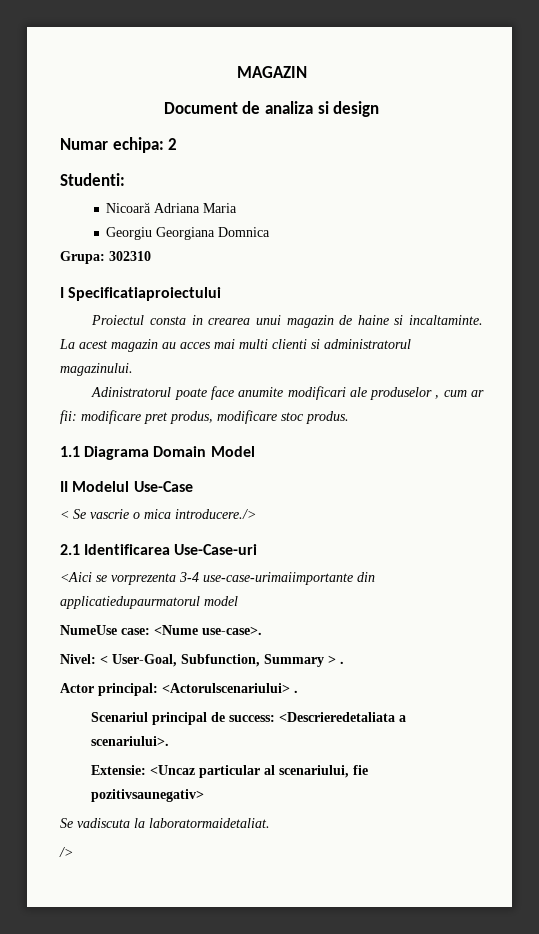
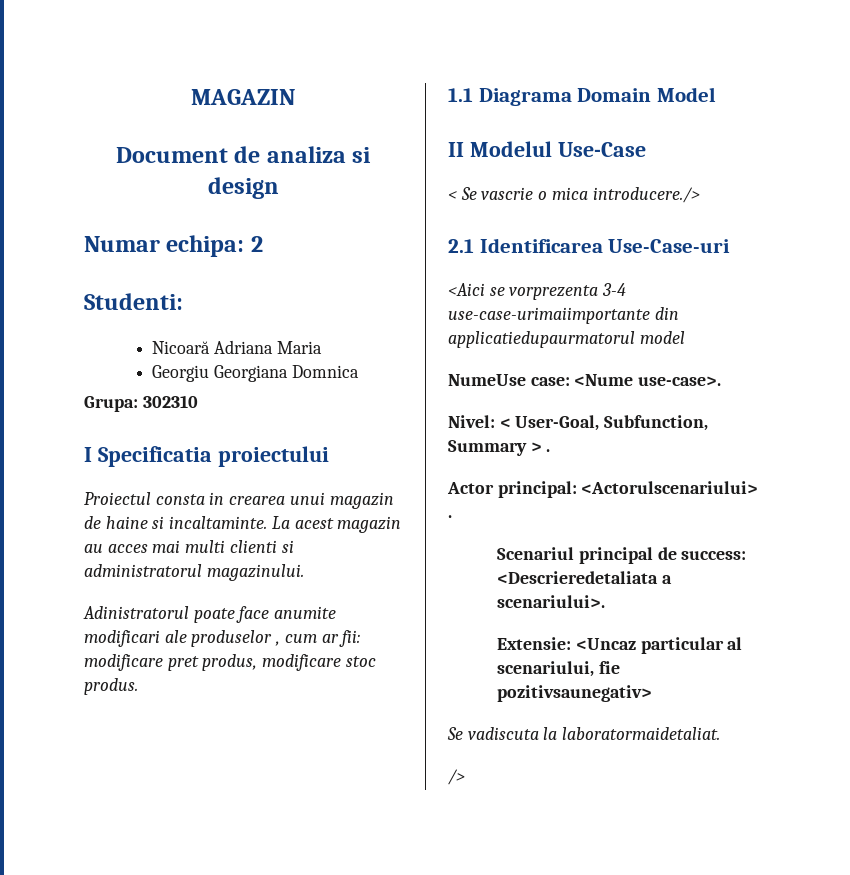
[68,287,222,301] Specificatiaproiectului -> [97,446,329,467] Specificatia proiectului

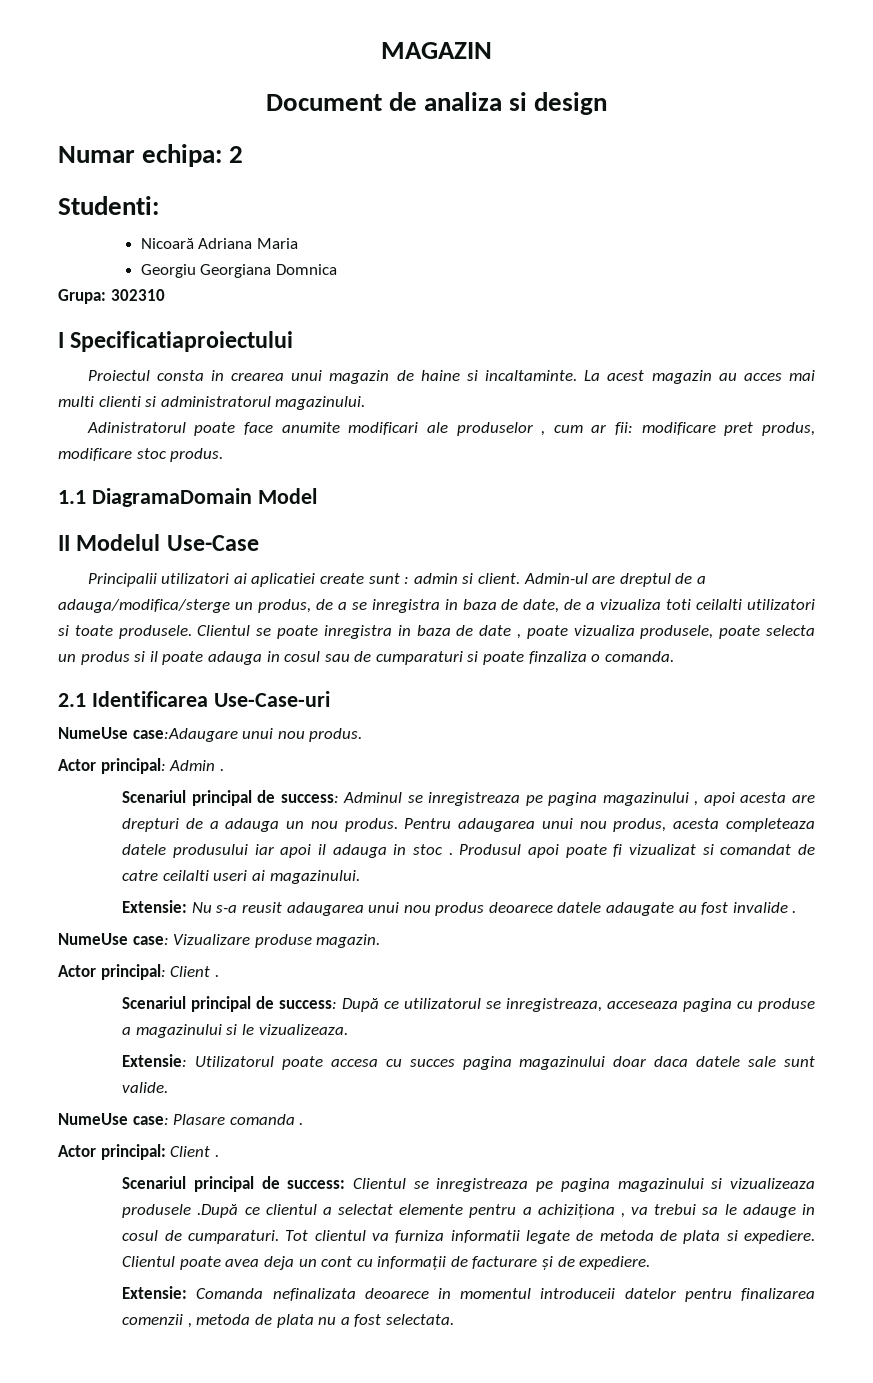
[97,446,329,467] Specificatia proiectului -> [70,331,294,352] Specificatiaproiectului
[478,88,652,106] Diagrama Domain -> [91,488,252,507] DiagramaDomain
[448,187,700,203] [448,238,731,253] [448,283,627,300] [448,307,679,324] [448,331,685,348] [448,374,722,386] [448,415,709,431] [448,440,551,456] [447,481,759,498] [448,515,452,518] [497,547,747,564] [497,571,672,584] [497,595,606,608] [497,637,743,654] [497,661,620,677] [497,685,653,702] [447,727,721,740] [448,769,465,785] < Se vascrie o mica introducere./> // 2.1 Identificarea Use-Case-uri // <Aici se vorprezenta 3-4 use-case-urimaiimportante din applicatiedupaurmatorul model // NumeUse case: <Nume use-case>. // Nivel: < User-Goal, Subfunction, Summary > . // Actor principal: <Actorulscenariului> . // Scenariul principal de success: <Descrieredetaliata a scenariului>. // Extensie: <Uncaz particular al scenariului, fie pozitivsaunegativ> // Se vadiscuta la laboratormaidetaliat. // /> -> [87,573,706,587] [58,599,815,613] [58,625,815,639] [58,651,674,665] [58,691,330,707] [58,727,363,742] [58,758,224,774] [122,790,815,806] [122,818,815,832] [122,844,815,858] [122,870,360,884] [122,900,797,916] [58,933,381,948] [58,964,219,980] [122,996,815,1012] [122,1024,348,1038] [122,1054,815,1070] [122,1082,169,1093] [58,1113,304,1125] [58,1144,219,1160] [122,1176,816,1192] [122,1204,815,1218] [122,1230,816,1244] [122,1256,651,1270] [122,1286,815,1302] [122,1314,454,1328] Principalii utilizatori ai aplicatiei create sunt : admin si client. Admin-ul are dreptul de a adauga/modifica/sterge un produs, de a se inregistra in baza de date, de a vizualiza toti ceilalti utilizatori si toate produsele. Clientul se poate inregistra in baza de date , poate vizualiza produsele, poate selecta un produs si il poate adauga in cosul sau de cumparaturi si poate finzaliza o comanda. // 2.1 Identificarea Use-Case-uri // NumeUse case:Adaugare unui nou produs. // Actor principal: Admin . // Scenariul principal de success: Adminul se inregistreaza pe pagina magazinului , apoi acesta are drepturi de a adauga un nou produs. Pentru adaugarea unui nou produs, acesta completeaza datele produsului iar apoi il adauga in stoc . Produsul apoi poate fi vizualizat si comandat de catre ceilalti useri ai magazinului. // Extensie: Nu s-a reusit adaugarea unui nou produs deoarece datele adaugate au fost invalide . // NumeUse case: Vizualizare produse magazin. // Actor principal: Client . // Scenariul principal de success: După ce utilizatorul se inregistreaza, acceseaza pagina cu produse a magazinului si le vizualizeaza. // Extensie: Utilizatorul poate accesa cu succes pagina magazinului doar daca datele sale sunt valide. // NumeUse case: Plasare comanda . // Actor principal: Client . // Scenariul principal de success: Clientul se inregistreaza pe pagina magazinului si vizualizeaza produsele .După ce clientul a selectat elemente pentru a achiziționa , va trebui sa le adauge in cosul de cumparaturi. Tot clientul va furniza informatii legate de metoda de plata si expediere. Clientul poate avea deja un cont cu informații de facturare și de expediere. // Extensie: Comanda nefinalizata deoarece in momentul introduceii datelor pentru finalizarea comenzii , metoda de plata nu a fost selectata.

